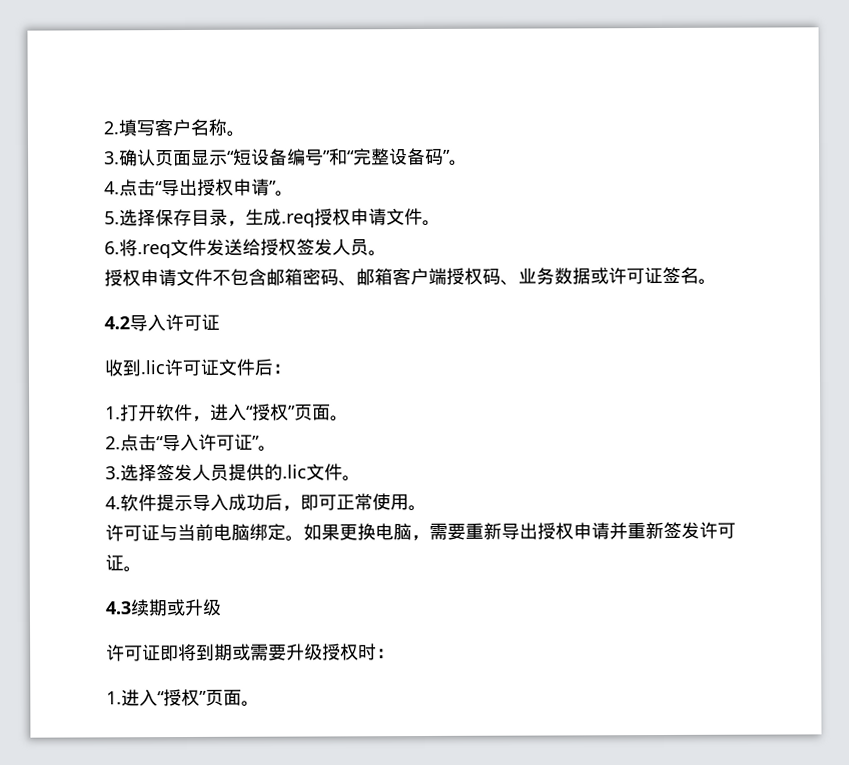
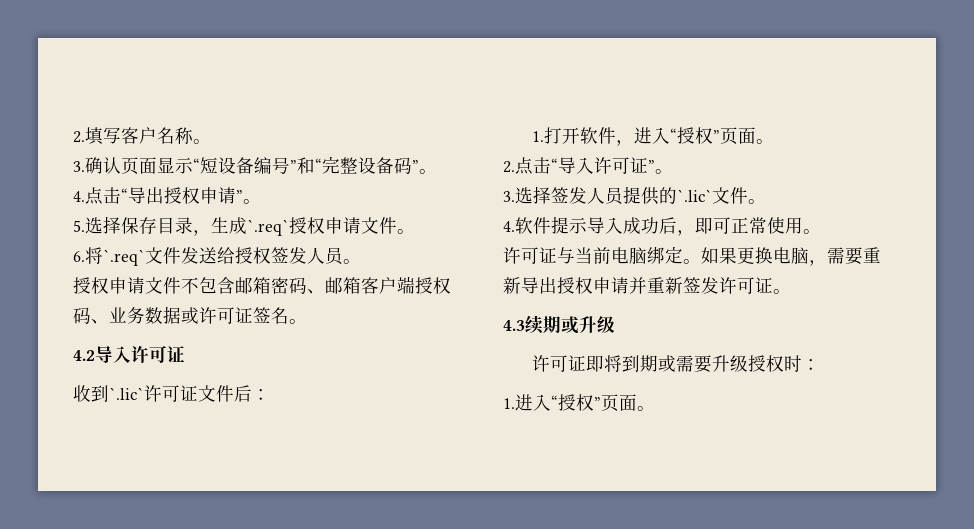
[281,213,315,228] .req -> [247,219,289,236] `.req`
[137,244,171,259] .req -> [103,249,145,266] `.req`
[140,360,165,375] .lic -> [109,387,144,400] `.lic`
[282,464,307,479] .lic -> [677,189,712,202] `.lic`

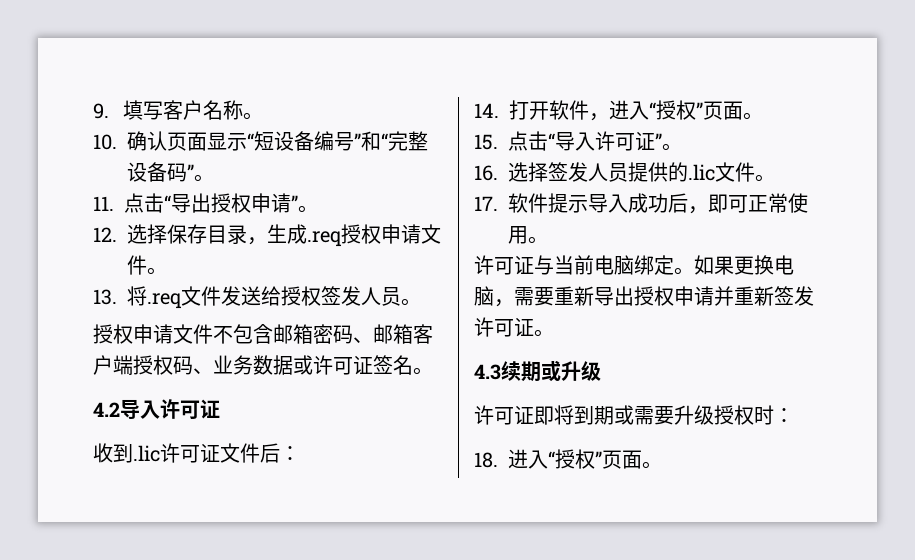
[73,131,85,143] 2. -> [93,103,109,119] 9.
[73,161,85,172] 3. -> [93,134,117,150] 10.
[73,191,85,202] 4. -> [93,196,114,211] 11.
[73,220,85,232] 5. -> [93,227,117,242] 12.
[247,219,289,236] `.req` -> [307,231,342,247] .req
[73,247,145,266] 6.将`.req` -> [93,286,182,309] 13.将.req
[109,387,144,400] `.lic` -> [133,445,160,462] .lic
[531,131,544,142] 1. -> [474,103,499,118] 14.
[503,161,515,173] 2. -> [474,134,498,150] 15.
[503,191,515,202] 3. -> [474,165,498,181] 16.
[677,187,766,204] [503,221,515,232] `.lic`文件。 // 4. -> [688,162,775,182] [474,196,498,211] .lic文件。 // 17.
[503,398,515,409] 1. -> [474,452,498,468] 18.

